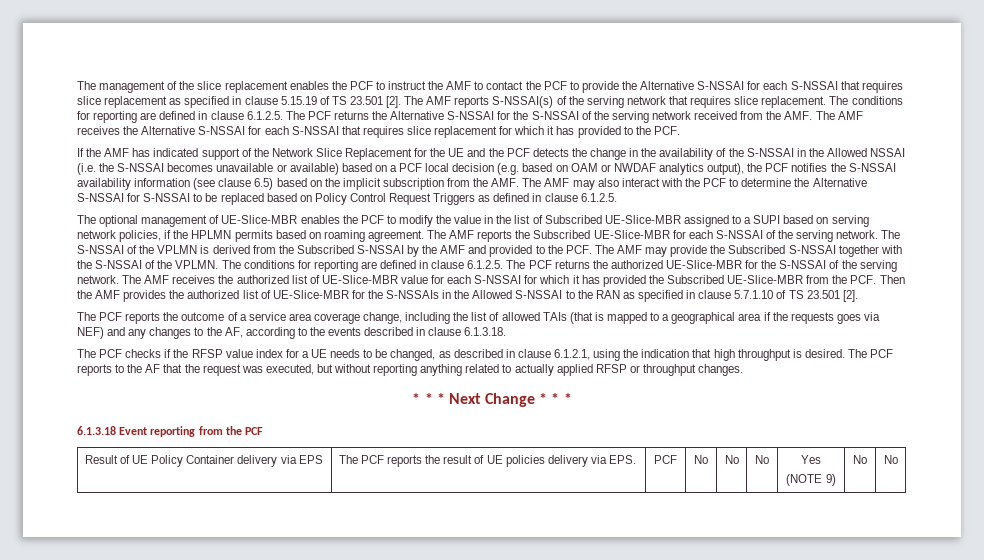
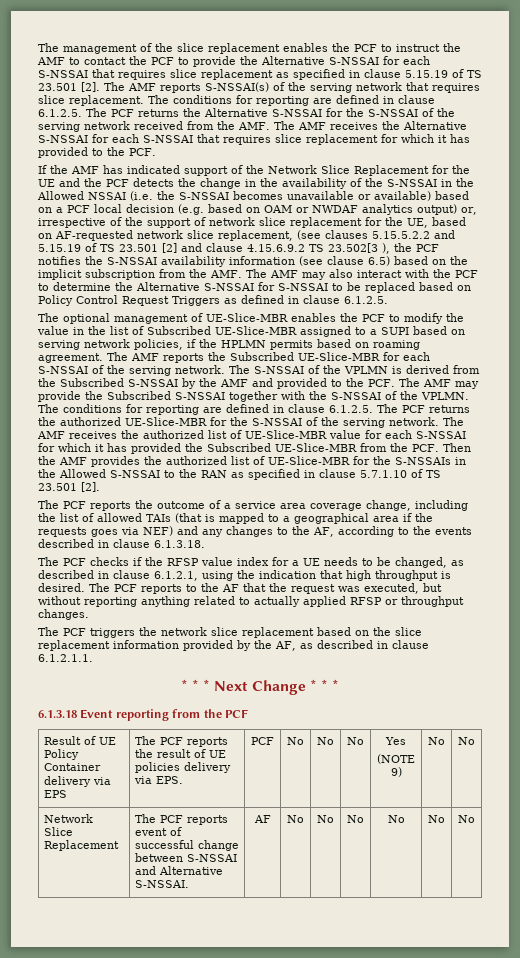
[707,163,745,175] output), -> [417,204,477,215] [38,217,466,228] [38,230,455,241] [38,243,390,254] output) or, irrespective of the support of network slice replacement for the UE, based on AF-requested network slice replacement, (see clauses 5.15.5.2.2 and 5.15.19 of TS 23.501 [2] and clause 4.15.6.9.2 TS 23.502[3 ),
(744, 370) none -> [38,627,422,638] [38,640,429,651] [38,654,93,662] // The PCF triggers the network slice replacement based on the slice replacement information provided by the AF, as described in clause 6.1.2.1.1.
(898, 459) none -> [43,814,93,823] [43,827,73,836] [43,840,119,851] [134,814,228,825] [134,827,182,836] [134,840,239,851] [134,853,237,862] [134,866,223,875] [134,880,189,888] [253,815,271,823] [287,815,304,823] [317,815,334,823] [347,815,364,823] [387,815,405,823] [428,815,445,823] [458,815,475,823] // Network Slice Replacement | The PCF reports event of successful change between S-NSSAI and Alternative S-NSSAI. | AF | No | No | No | No | No | No

